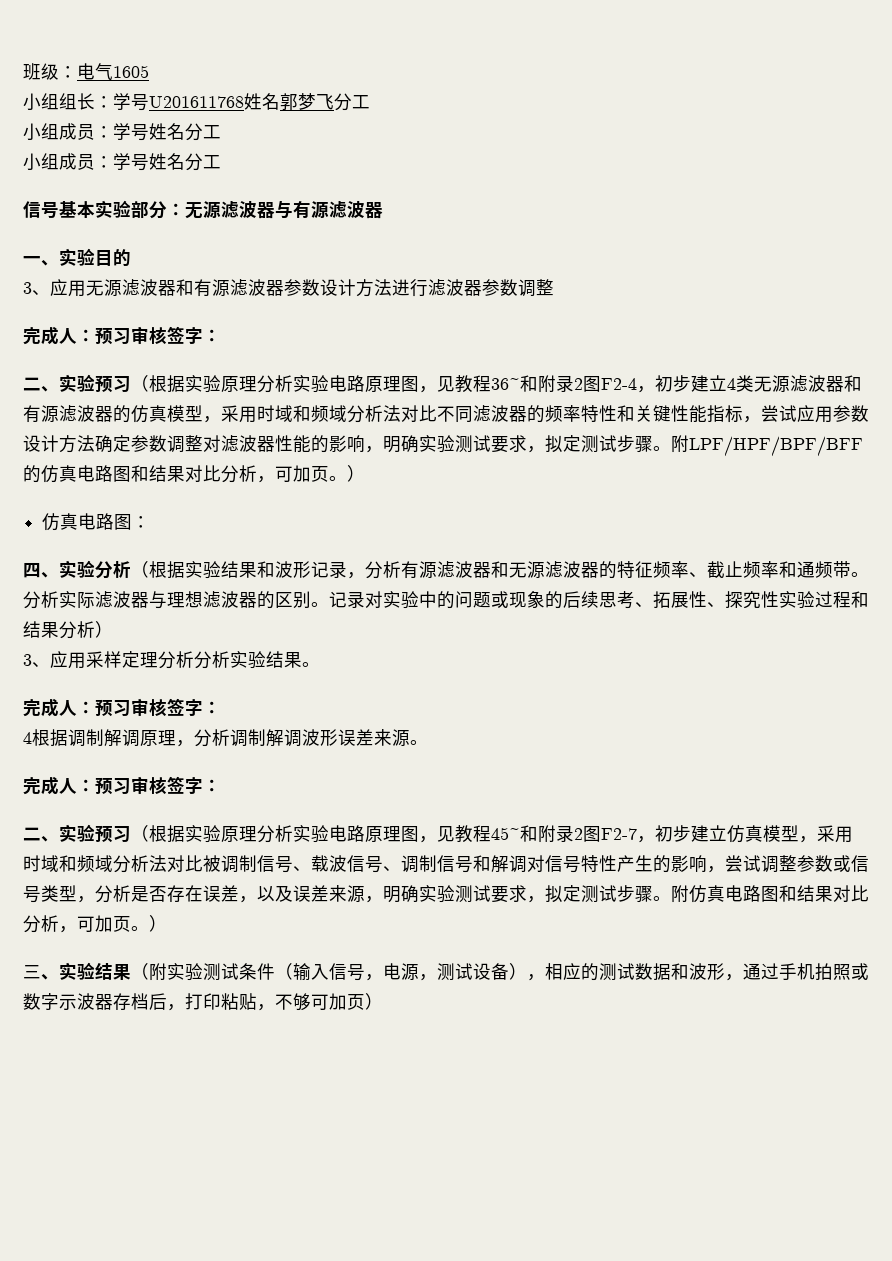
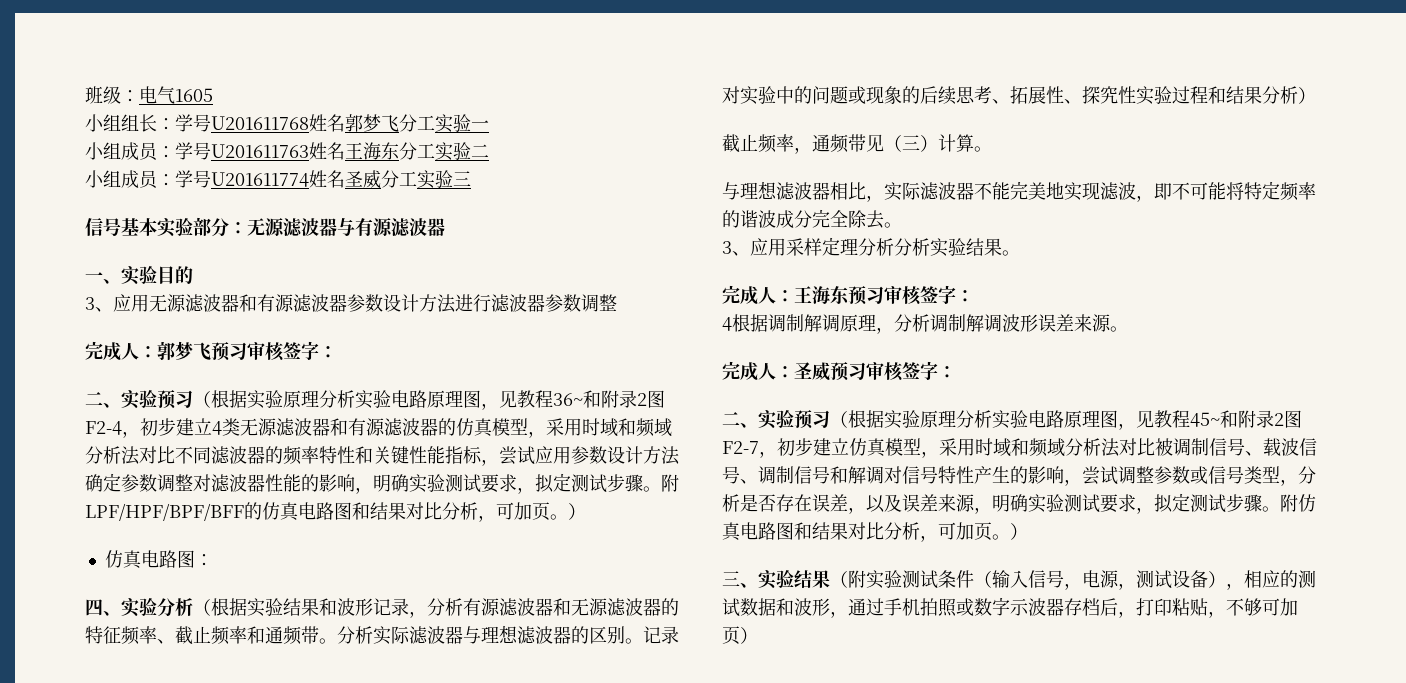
[23,123,221,141] [23,153,221,171] // 小组成员：学号姓名分工 // 小组成员：学号姓名分工 -> [435,114,489,133] [85,142,489,161] [85,170,471,189] 实验一 // 小组成员：学号U201611763姓名王海东分工实验二 // 小组成员：学号U201611774姓名圣威分工实验三
(95, 335) none -> [157,341,211,361] 郭梦飞
(113, 629) none -> [722,134,992,154] [722,181,1316,202] [722,209,902,229] // 截止频率，通频带见（三）计算。 // 与理想滤波器相比，实际滤波器不能完美地实现滤波，即不可能将特定频率的谐波成分完全除去。
(95, 707) none -> [794,286,849,304] 王海东
(95, 785) none -> [794,362,830,381] 圣威

